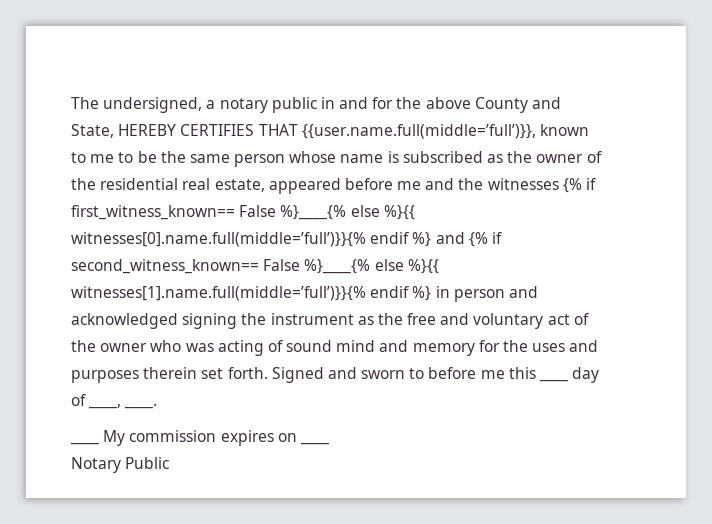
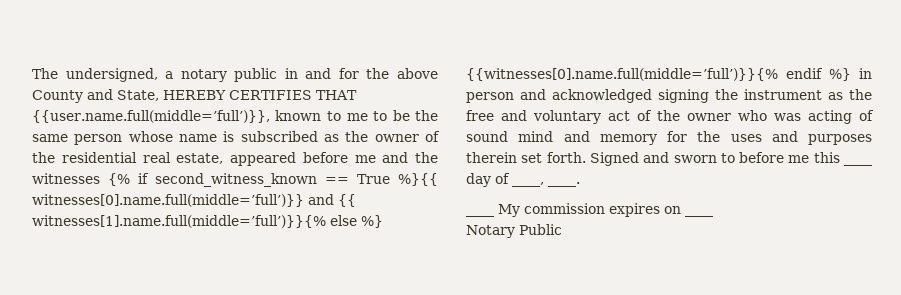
[71,205,415,220] [71,232,502,247] [71,259,439,274] [71,286,366,301] first_witness_known== False %}____{% else %}{{ witnesses[0].name.full(middle=’full’)}}{% endif %} and {% if second_witness_known== False %}____{% else %}{{ witnesses[1].name.full(middle=’full’)}}{% -> [155,173,438,187] [32,194,356,207] [32,215,383,228] [466,68,778,81] second_witness_known == True %}{{ witnesses[0].name.full(middle=’full’)}} and {{ witnesses[1].name.full(middle=’full’)}}{% else %} {{witnesses[0].name.full(middle=’full’)}}{%

